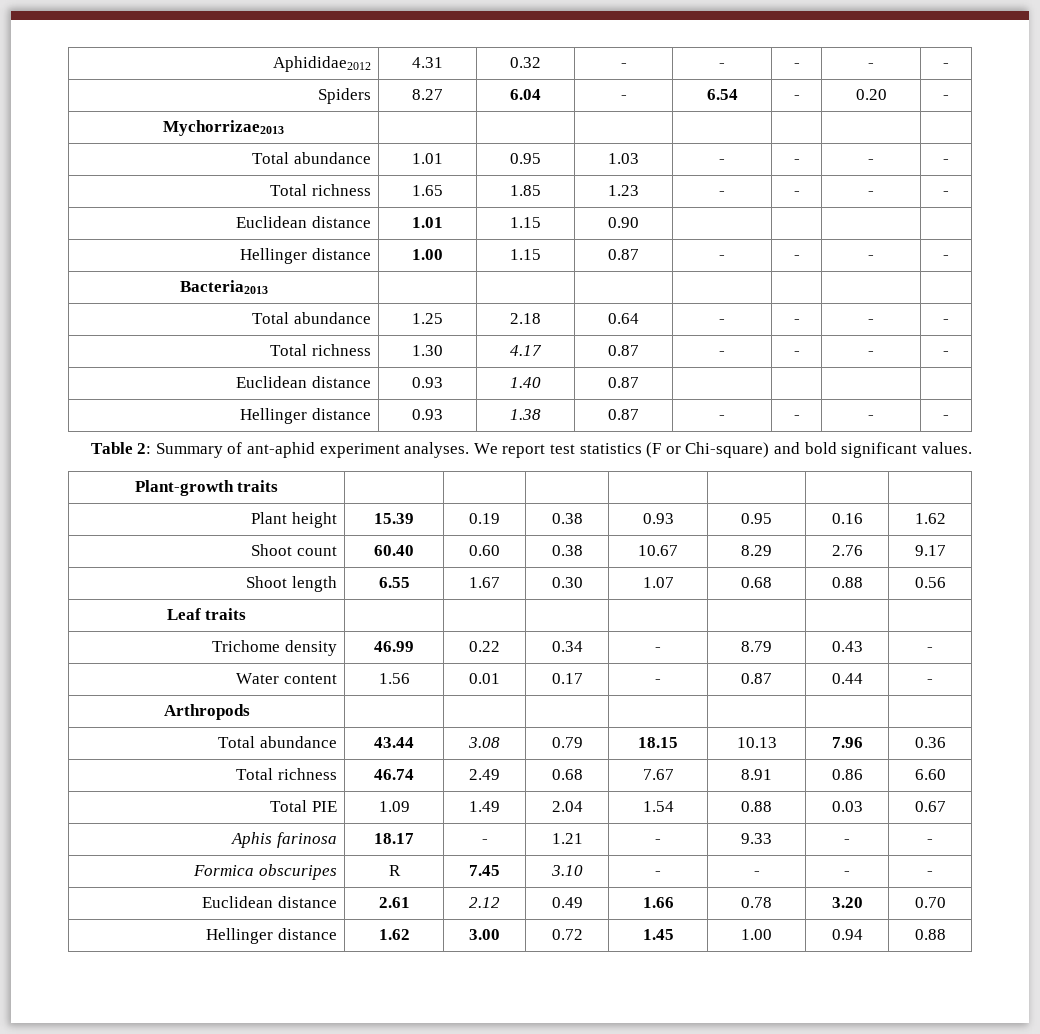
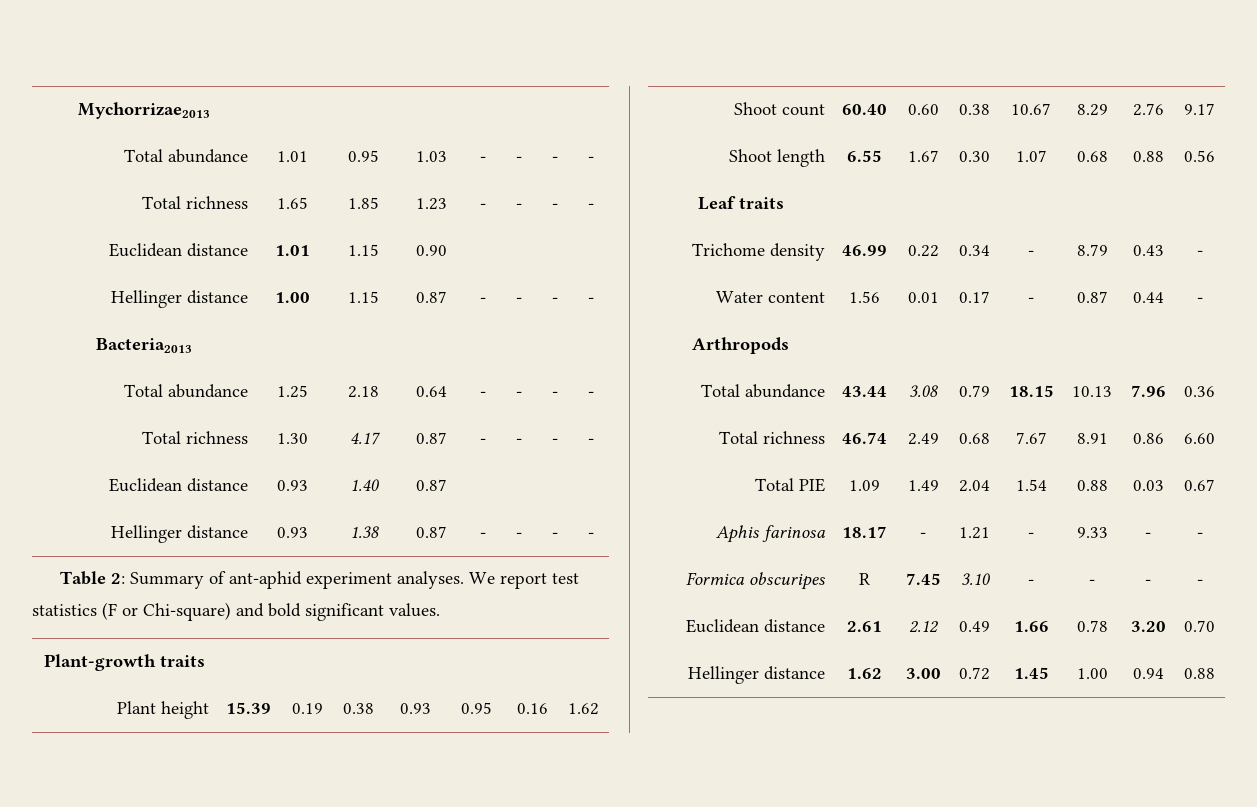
[272,56,371,72] [412,57,443,68] [510,57,541,68] [620,63,627,68] [719,63,725,68] [793,63,800,68] [868,63,874,68] [943,63,949,68] [317,88,371,104] [412,89,443,100] [510,89,541,100] [620,95,627,100] [706,89,738,100] [793,95,800,100] [855,89,887,100] [943,95,949,100] Aphididae2012 | 4.31 | 0.32 | - | - | - | - | - // Spiders | 8.27 | 6.04 | - | 6.54 | - | 0.20 | - // -> (78, 110) none

